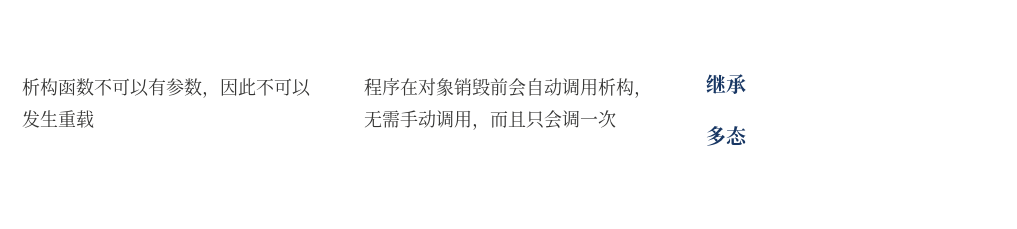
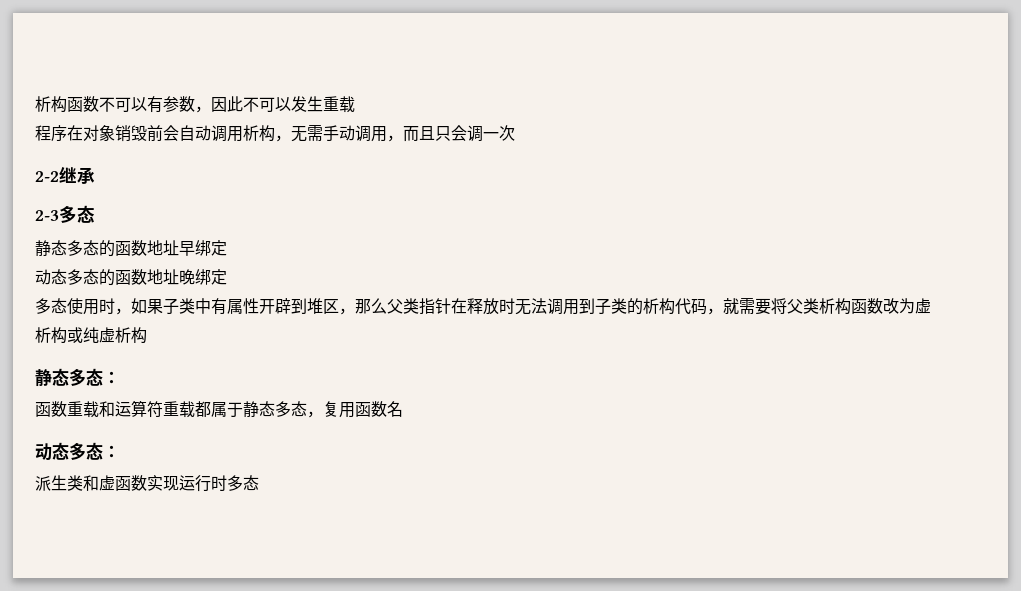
(616, 119) none -> [35,171,59,182] 2-2
[706,126,748,146] 多态 -> [35,205,95,223] [35,240,227,257] [35,269,227,286] [35,298,931,315] [35,327,147,344] [35,368,120,387] [35,400,403,418] [35,442,120,460] [35,475,259,492] 2-3多态 // 静态多态的函数地址早绑定 // 动态多态的函数地址晚绑定 // 多态使用时，如果子类中有属性开辟到堆区，那么父类指针在释放时无法调用到子类的析构代码，就需要将父类析构函数改为虚析构或纯虚析构 // 静态多态： // 函数重载和运算符重载都属于静态多态，复用函数名 // 动态多态： // 派生类和虚函数实现运行时多态

